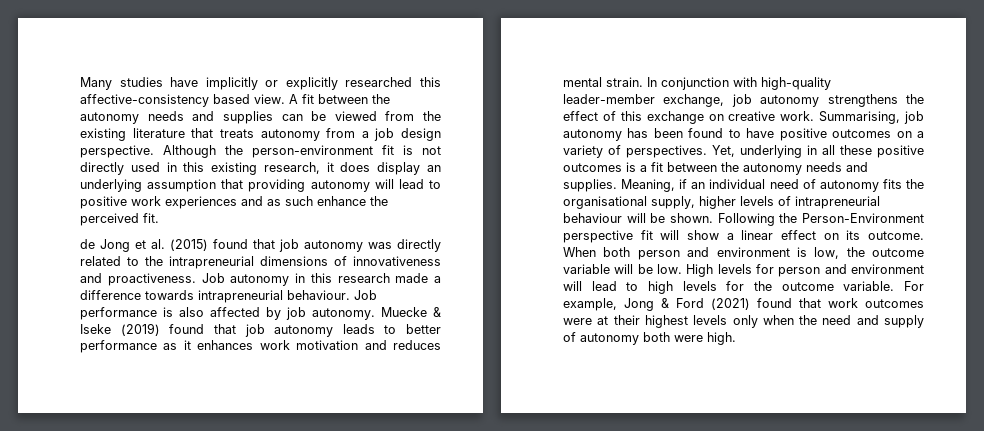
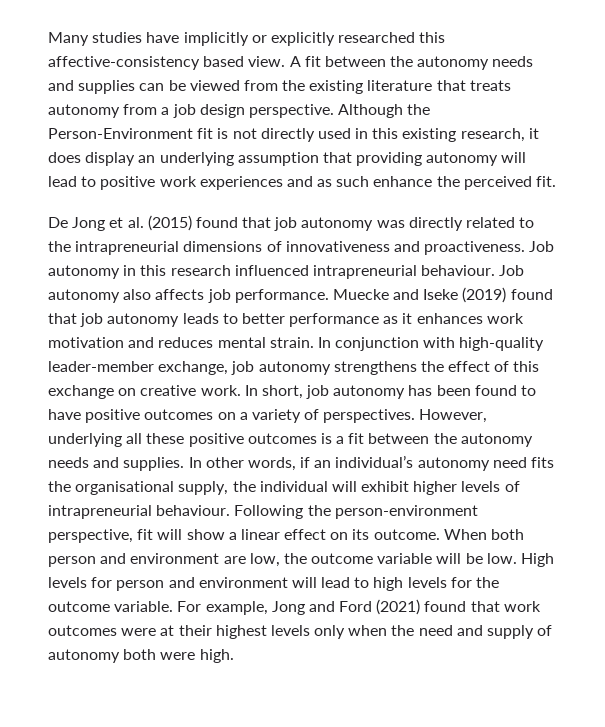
[252,145,373,158] person-environment -> [48,128,193,139] Person-Environment
[80,239,95,249] de -> [48,217,68,228] De
[395,273,441,283] [80,290,377,303] [80,307,441,320] made a difference towards intrapreneurial behaviour. Job performance is also affected by job autonomy. Muecke & -> [234,265,525,279] [48,289,420,303] influenced intrapreneurial behaviour. Job autonomy also affects job performance. Muecke and
[819,111,901,124] Summarising, -> [244,385,303,399] In short,
[712,145,817,158] Yet, underlying in -> [419,409,488,423] [48,433,122,447] However, underlying
[621,179,924,192] [563,196,880,209] [563,213,924,226] [563,230,633,243] Meaning, if an individual need of autonomy fits the organisational supply, higher levels of intrapreneurial behaviour will be shown. Following the Person-Environment perspective -> [188,455,555,471] [48,481,520,495] [48,505,478,519] [48,529,133,543] In other words, if an individual’s autonomy need fits the organisational supply, the individual will exhibit higher levels of intrapreneurial behaviour. Following the person-environment perspective,
[796,247,807,257] is -> [223,556,246,564] are
[661,298,669,308] & -> [308,601,335,612] and

